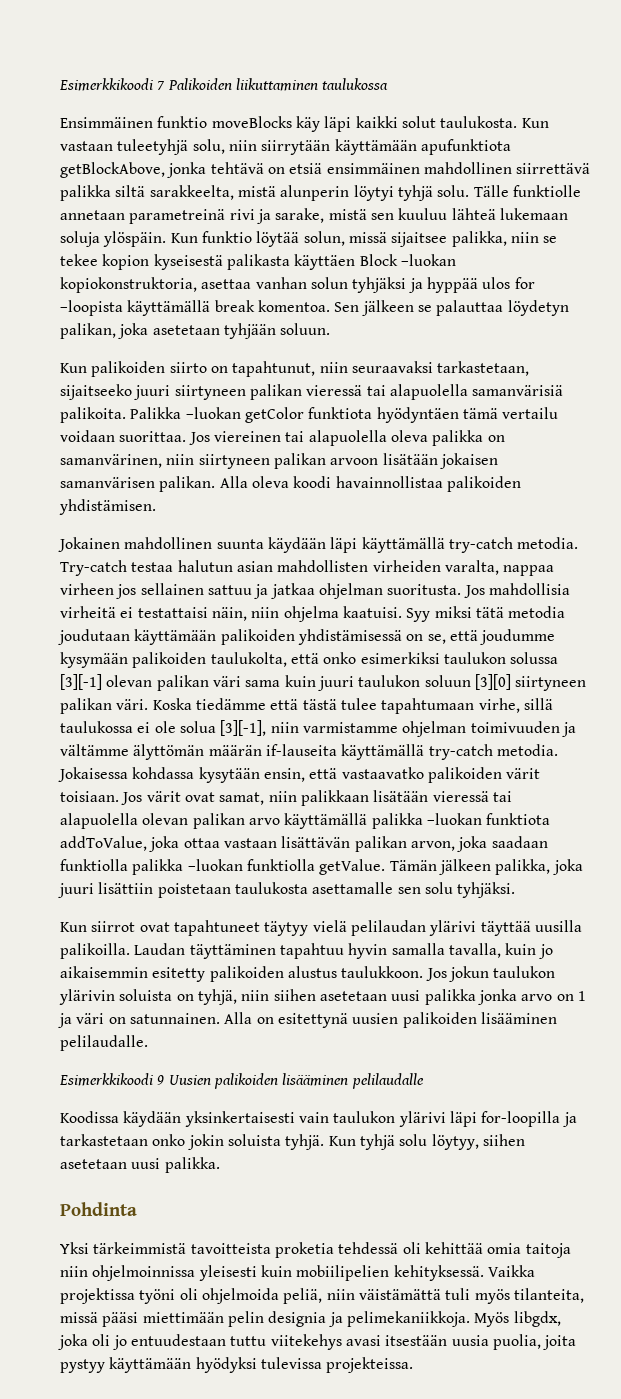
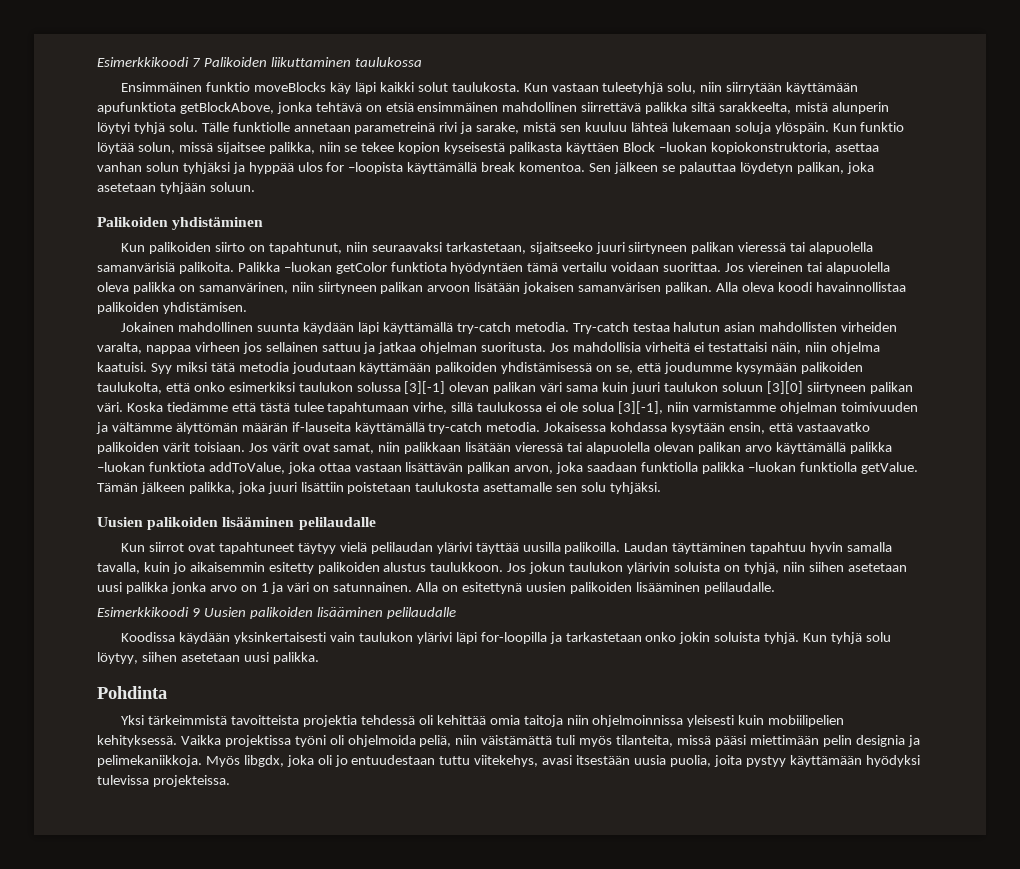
(331, 329) none -> [97,217,264,230] // Palikoiden yhdistäminen
(516, 890) none -> [97,517,376,530] // Uusien palikoiden lisääminen pelilaudalle
[274,1242,334,1258] proketia -> [303,715,358,727] projektia
[270,1334,342,1350] viitekehys -> [474,755,539,767] viitekehys,

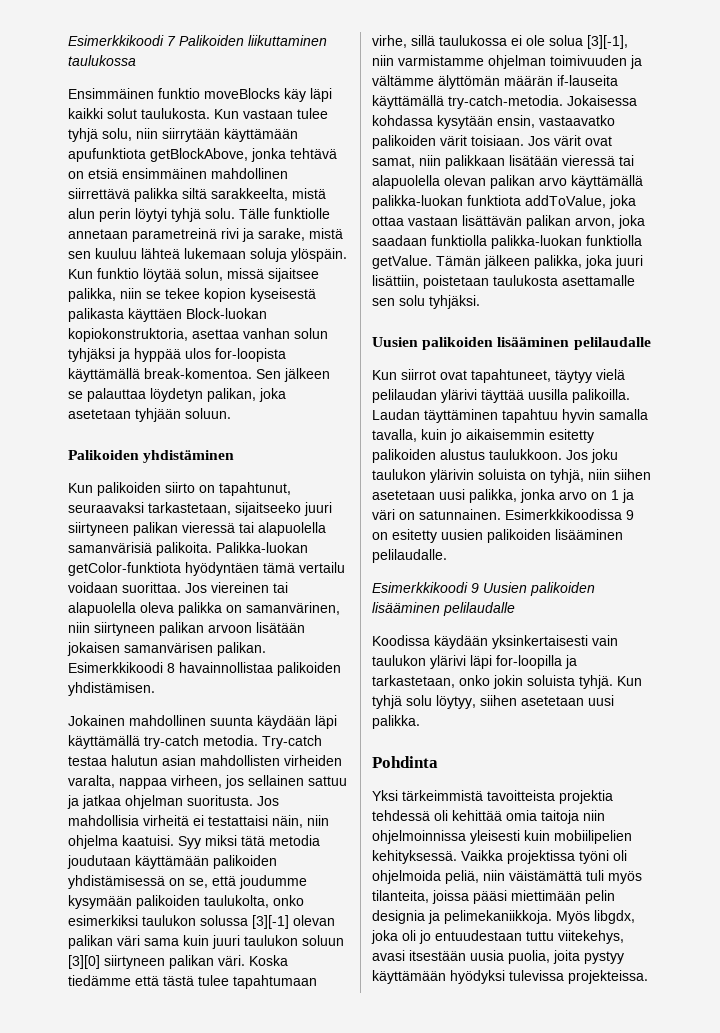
[602,82,664,94] tuleetyhjä -> [297,108,328,119] [68,128,98,142] tulee tyhjä
[831,102,889,114] alunperin -> [68,208,131,222] alun perin
[622,142,707,152] Block –luokan -> [186,308,267,319] Block-luokan
[326,162,586,174] for –loopista käyttämällä break komentoa. -> [215,348,286,362] [68,368,252,382] for-loopista käyttämällä break-komentoa.
[345,242,368,252] niin -> (291, 489) none
[237,262,447,274] Palikka –luokan getColor funktiota -> [216,542,308,553] [68,562,181,576] Palikka-luokan getColor-funktiota
[715,282,812,292] Alla oleva koodi -> [68,662,175,673] Esimerkkikoodi 8
[194,342,240,352] virheen -> [171,775,222,788] virheen,
[165,383,190,392] että -> (269, 901) none
[428,422,541,434] try-catch metodia. -> [448,95,563,109] try-catch-metodia.
[768,423,793,432] että -> (535, 121) none
[849,442,892,454] [97,462,145,472] palikka –luokan -> [372,195,463,209] palikka-luokan
[701,462,796,474] palikka –luokan -> [491,235,582,249] palikka-luokan
[300,482,344,492] lisättiin -> [372,275,419,288] lisättiin,
[219,542,295,554] tapahtuneet -> [471,369,551,383] tapahtuneet,
[529,562,566,574] jokun -> [591,449,618,463] joku
[125,582,168,594] palikka -> [469,489,517,503] palikka,
[416,582,522,594] Alla on esitettynä -> [505,509,634,520] [372,529,437,543] Esimerkkikoodissa 9 on esitetty
[565,632,642,642] tarkastetaan -> [372,675,455,688] tarkastetaan,
[676,735,711,745] missä -> [432,890,469,904] joissa

